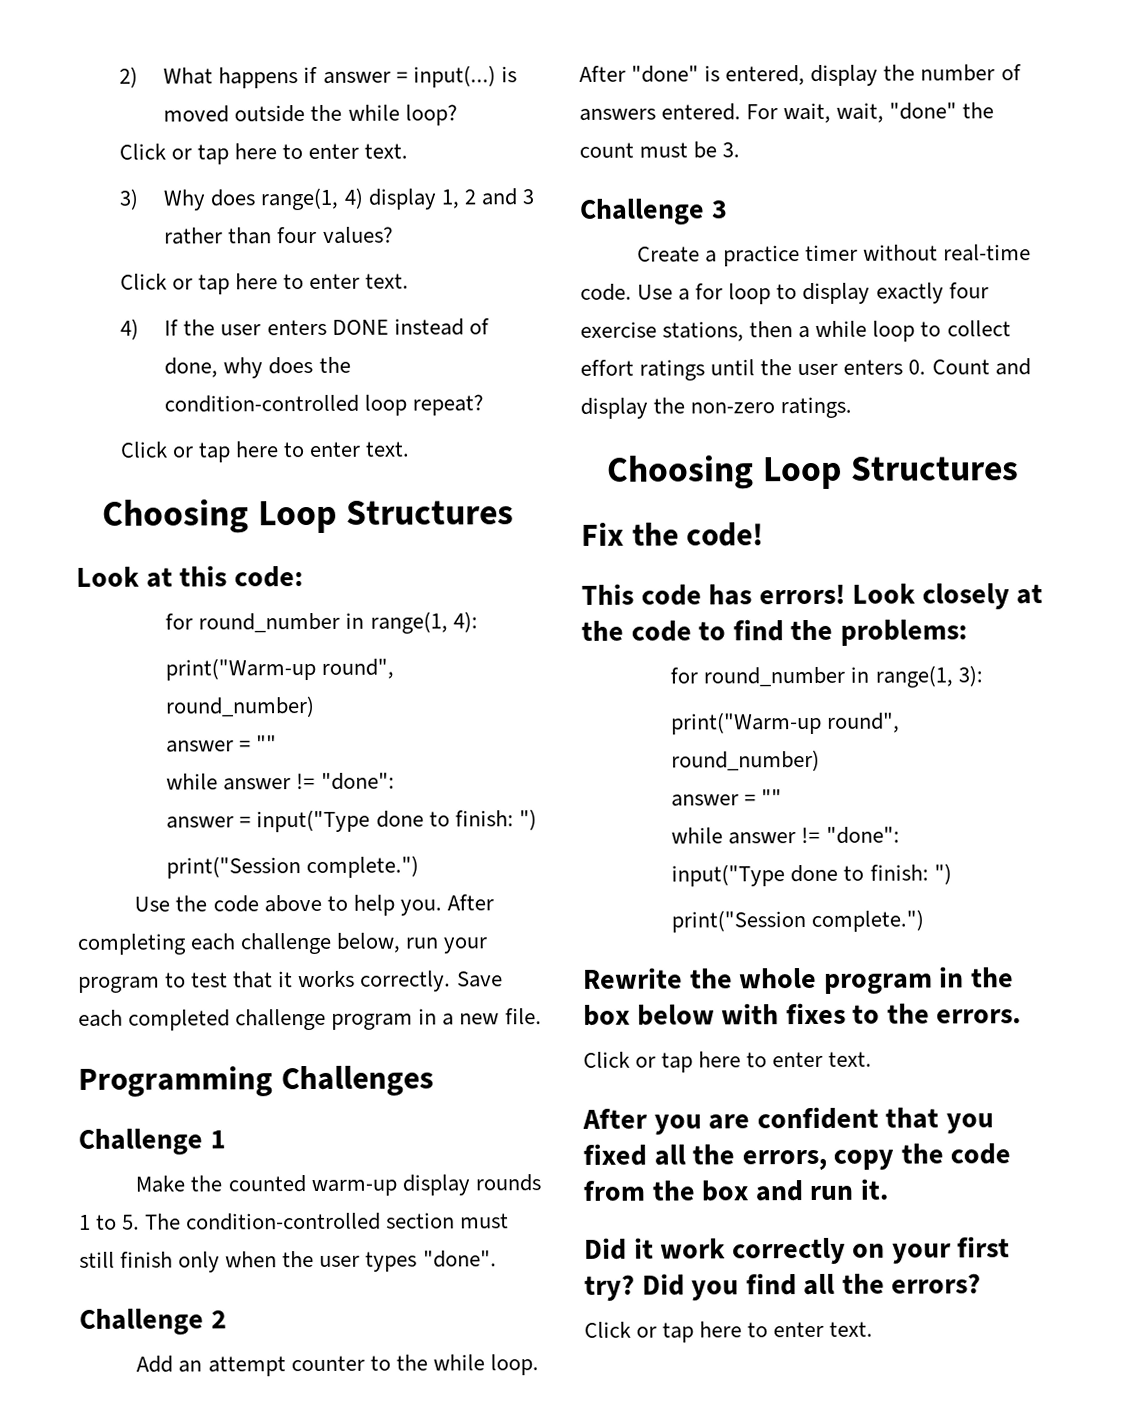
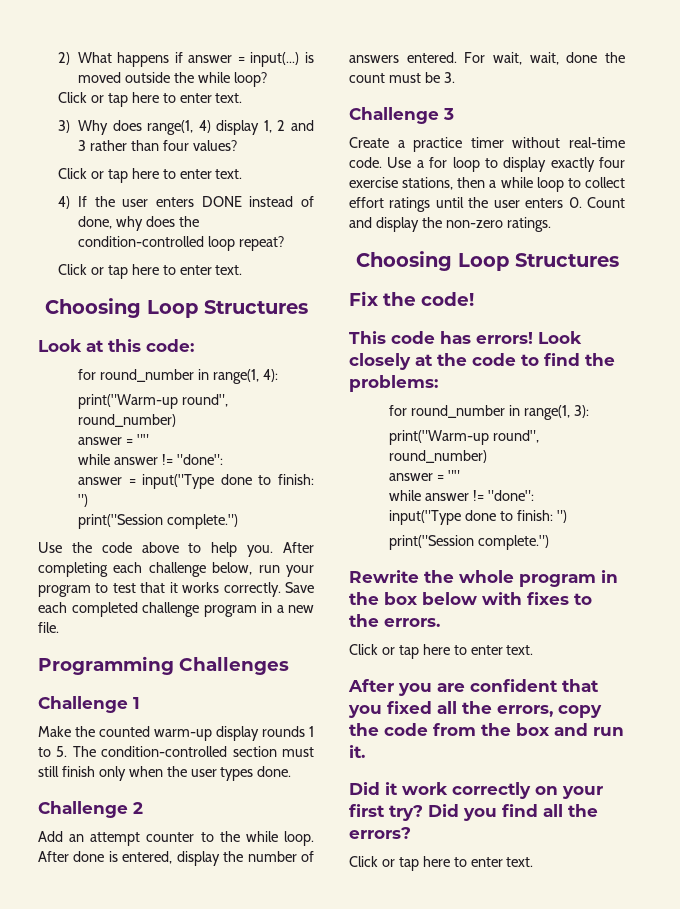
[422,1250,497,1268] "done". -> [257,766,292,777] done.
[631,65,700,83] "done" -> [73,851,105,862] done
[889,102,958,120] "done" -> [566,52,598,63] done

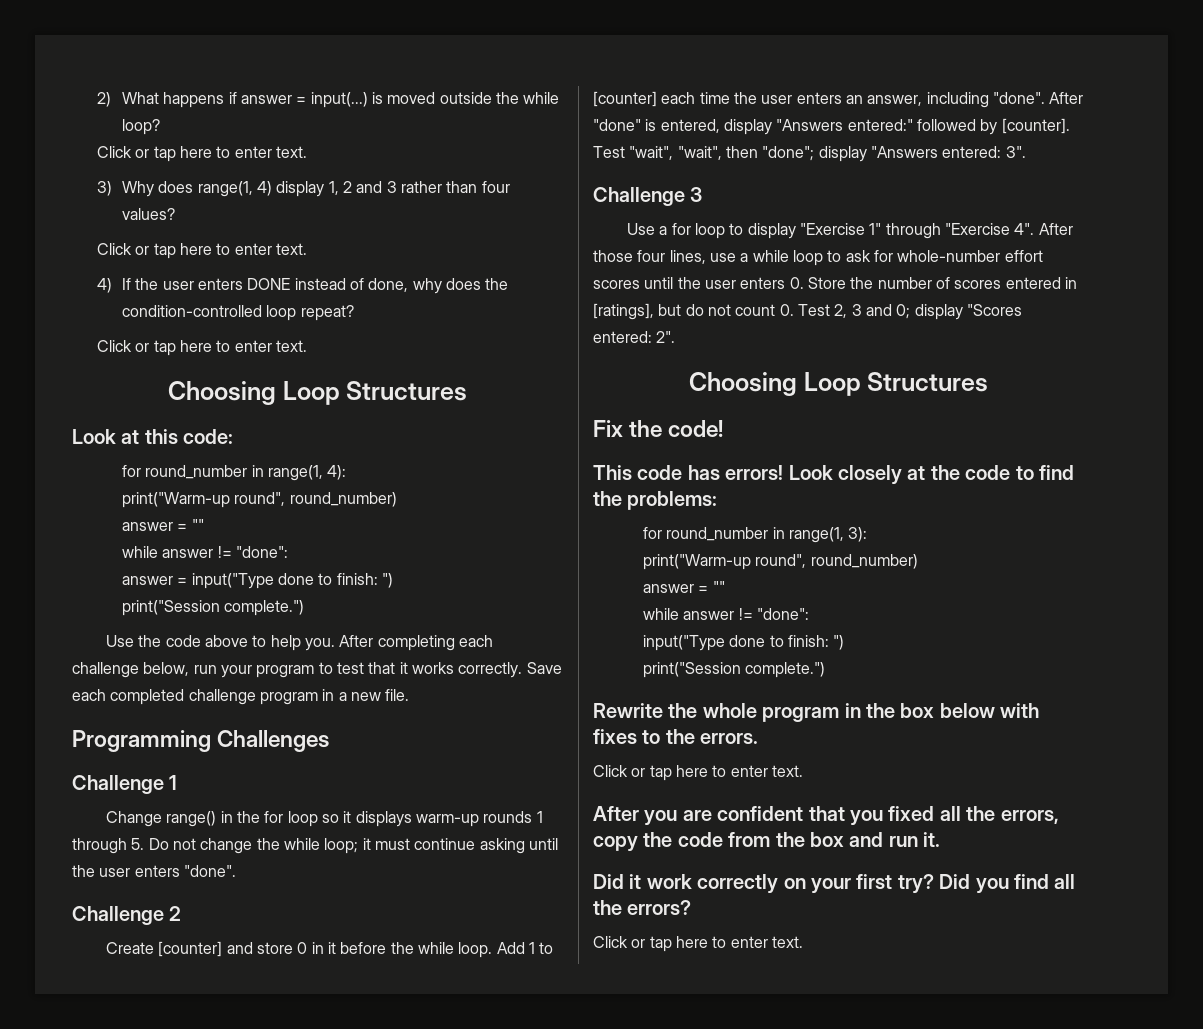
[38,726,314,741] [38,746,314,757] [38,766,292,781] [38,801,143,818] [38,831,314,846] [38,851,315,866] [349,52,625,65] [349,72,455,83] [349,107,454,124] [349,137,625,152] [349,157,382,168] Make the counted warm-up display rounds 1 to 5. The condition-controlled section must still finish only when the user types done. // Challenge 2 // Add an attempt counter to the while loop. After done is entered, display the number of answers entered. For wait, wait, done the count must be 3. // Challenge 3 // Create a practice timer without real-time code. -> [106,811,543,827] [72,838,558,854] [72,865,236,877] [72,906,182,925] [106,941,554,958] [593,91,1084,108] [593,118,1070,135] [593,146,1026,162] [593,187,703,206] Change range() in the for loop so it displays warm-up rounds 1 through 5. Do not change the while loop; it must continue asking until the user enters "done". // Challenge 2 // Create [counter] and store 0 in it before the while loop. Add 1 to [counter] each time the user enters an answer, including "done". After "done" is entered, display "Answers entered:" followed by [counter]. Test "wait", "wait", then "done"; display "Answers entered: 3". // Challenge 3 //
[550,157,625,172] [349,177,625,192] [349,197,431,212] exactly four exercise stations, then a while loop to collect effort ratings -> [799,223,1073,239] [593,250,1043,266] [593,280,640,289] "Exercise 1" through "Exercise 4". After those four lines, use a while loop to ask for whole-number effort scores
[587,197,625,208] [349,217,551,232] Count and display the non-zero ratings. -> [807,277,1077,289] [593,303,1022,320] [593,331,676,343] Store the number of scores entered in [ratings], but do not count 0. Test 2, 3 and 0; display "Scores entered: 2".

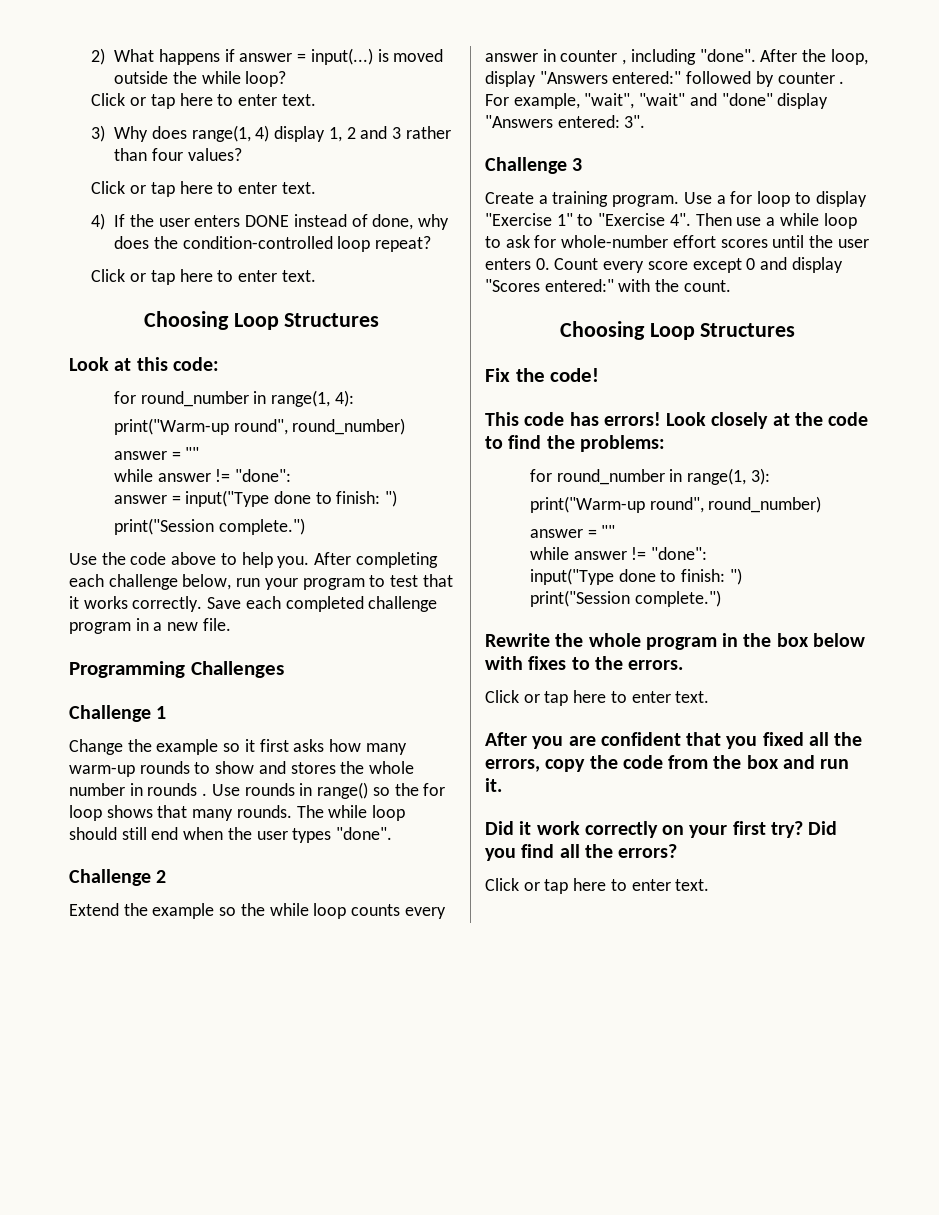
[166,811,543,827] [72,838,558,854] [72,865,180,877] range() in the for loop so it displays warm-up rounds 1 through 5. Do not change the while loop; it must continue asking until the user enters -> [127,739,407,755] [69,761,415,777] [69,782,446,799] [69,805,406,821] [69,827,332,843] the example so it first asks how many warm-up rounds to show and stores the whole number in rounds . Use rounds in range() so the for loop shows that many rounds. The while loop should still end when the user types
[106,941,554,958] [593,91,1084,108] [593,119,720,133] Create [counter] and store 0 in it before the while loop. Add 1 to [counter] each time the user enters an answer, including "done". After "done" is entered, -> [69,903,446,919] [485,49,868,65] Extend the example so the while loop counts every answer in counter , including "done". After the loop,
[1001,118,1070,134] [593,146,815,161] [counter]. Test "wait", "wait", then "done"; -> [777,72,845,84] [485,93,773,109] counter . For example, "wait", "wait" and "done"
(703, 194) none -> [485,191,680,207] Create a training program.
[885,223,941,239] through -> [577,214,594,226] to
[1038,223,1073,235] [593,250,706,264] After those four lines, -> [695,213,732,226] Then
[807,277,1077,289] [593,303,1022,320] [593,331,676,343] Store the number of scores entered in [ratings], but do not count 0. Test 2, 3 and 0; display "Scores entered: 2". -> [554,257,843,273] [485,279,731,292] Count every score except 0 and display "Scores entered:" with the count.

